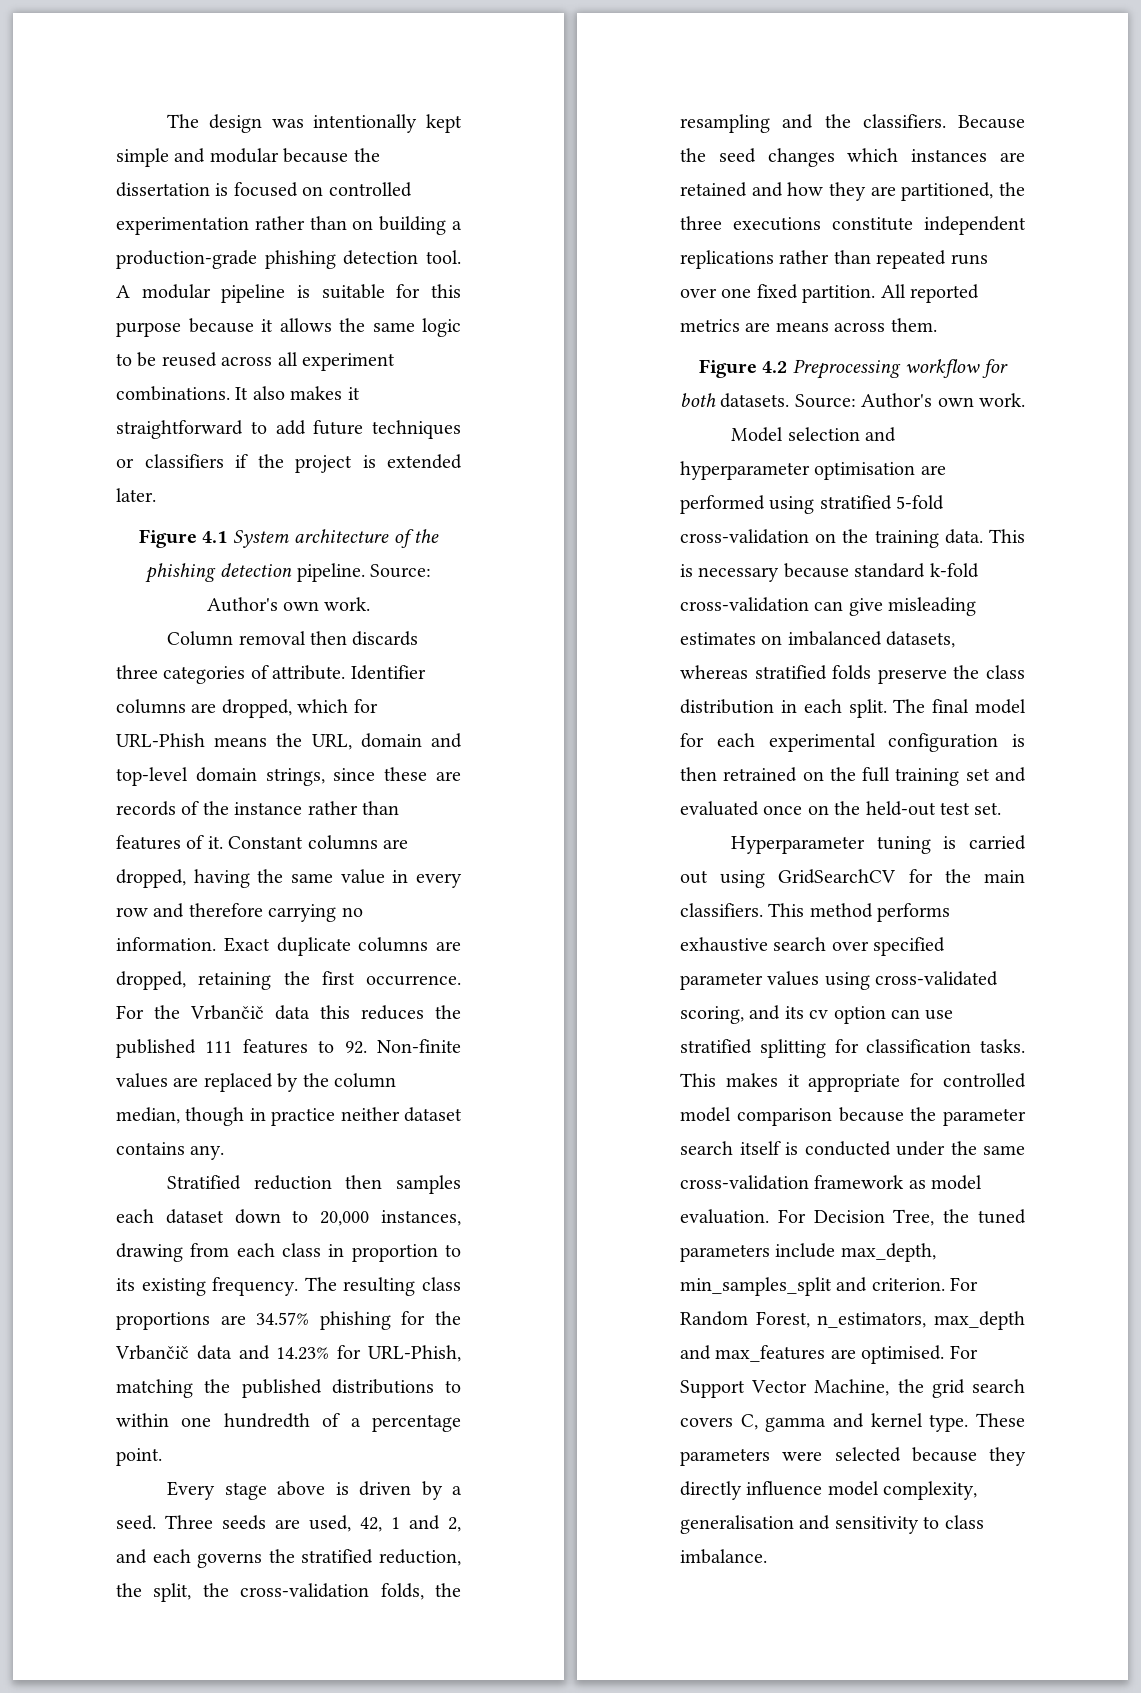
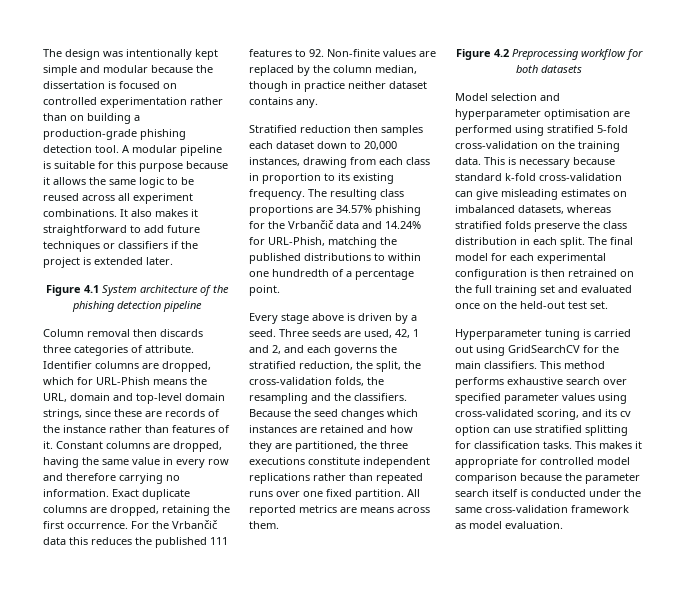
[296,563,432,582] [206,597,371,612] pipeline. Source: Author's own work. -> [162,301,202,312] pipeline
[276,1347,330,1360] 14.23% -> [385,221,421,229] 14.24%
[720,393,1025,408] datasets. Source: Author's own work. -> [540,65,582,73] datasets
[777,1209,1026,1226] [680,1243,936,1262] [680,1277,979,1296] [680,1311,1025,1330] [680,1345,978,1364] [680,1379,1025,1398] [680,1413,1025,1432] [680,1447,1026,1466] [680,1481,978,1500] [680,1515,984,1534] [680,1549,767,1564] For Decision Tree, the tuned parameters include max_depth, min_samples_split and criterion. For Random Forest, n_estimators, max_depth and max_features are optimised. For Support Vector Machine, the grid search covers C, gamma and kernel type. These parameters were selected because they directly influence model complexity, generalisation and sensitivity to class imbalance. -> (563, 525) none

